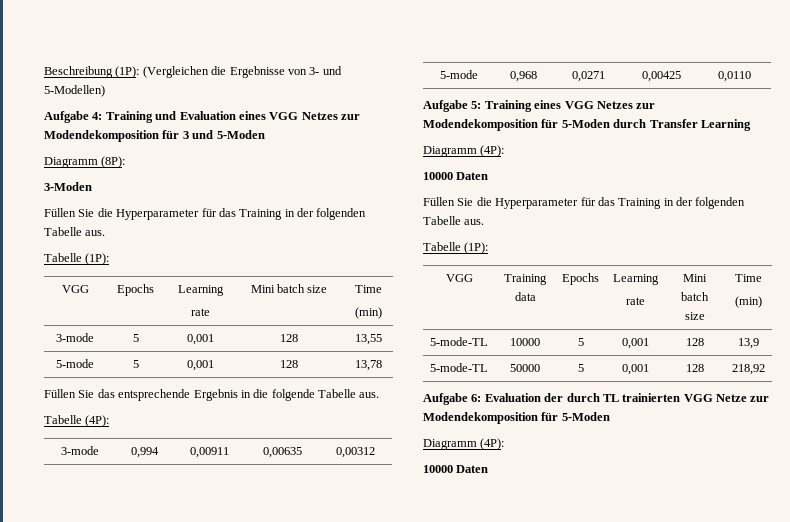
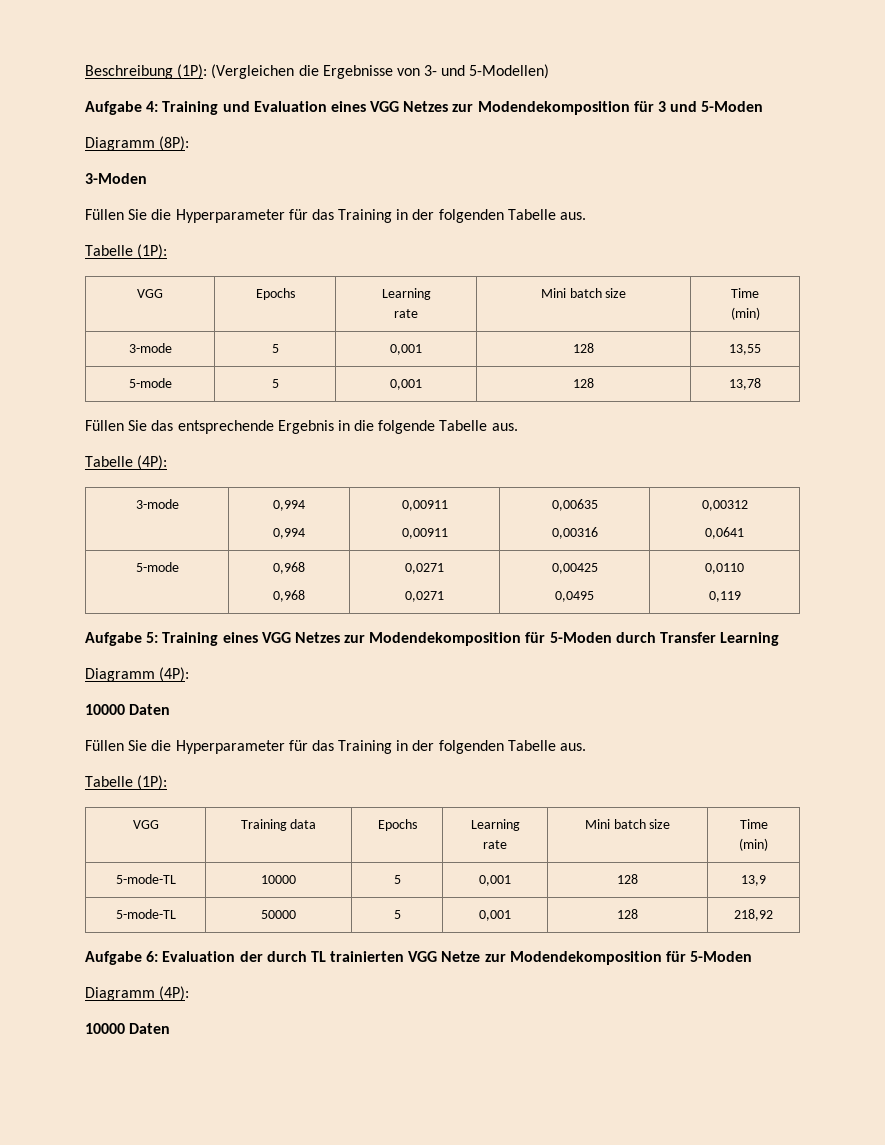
[189,447,229,458] | 0,00911 -> [273,528,305,539] [401,500,448,511] [401,528,448,539] // 0,994 | 0,00911 // 0,00911
(302, 452) none -> [551,527,598,539] // 0,00316
(375, 452) none -> [705,527,744,539] // 0,0641
[571,71,605,82] | 0,0271 -> [273,590,305,602] [405,563,444,574] [405,591,444,602] // 0,968 | 0,0271 // 0,0271
(681, 76) none -> [555,591,594,602] // 0,0495
(751, 76) none -> [708,591,741,602] // 0,119

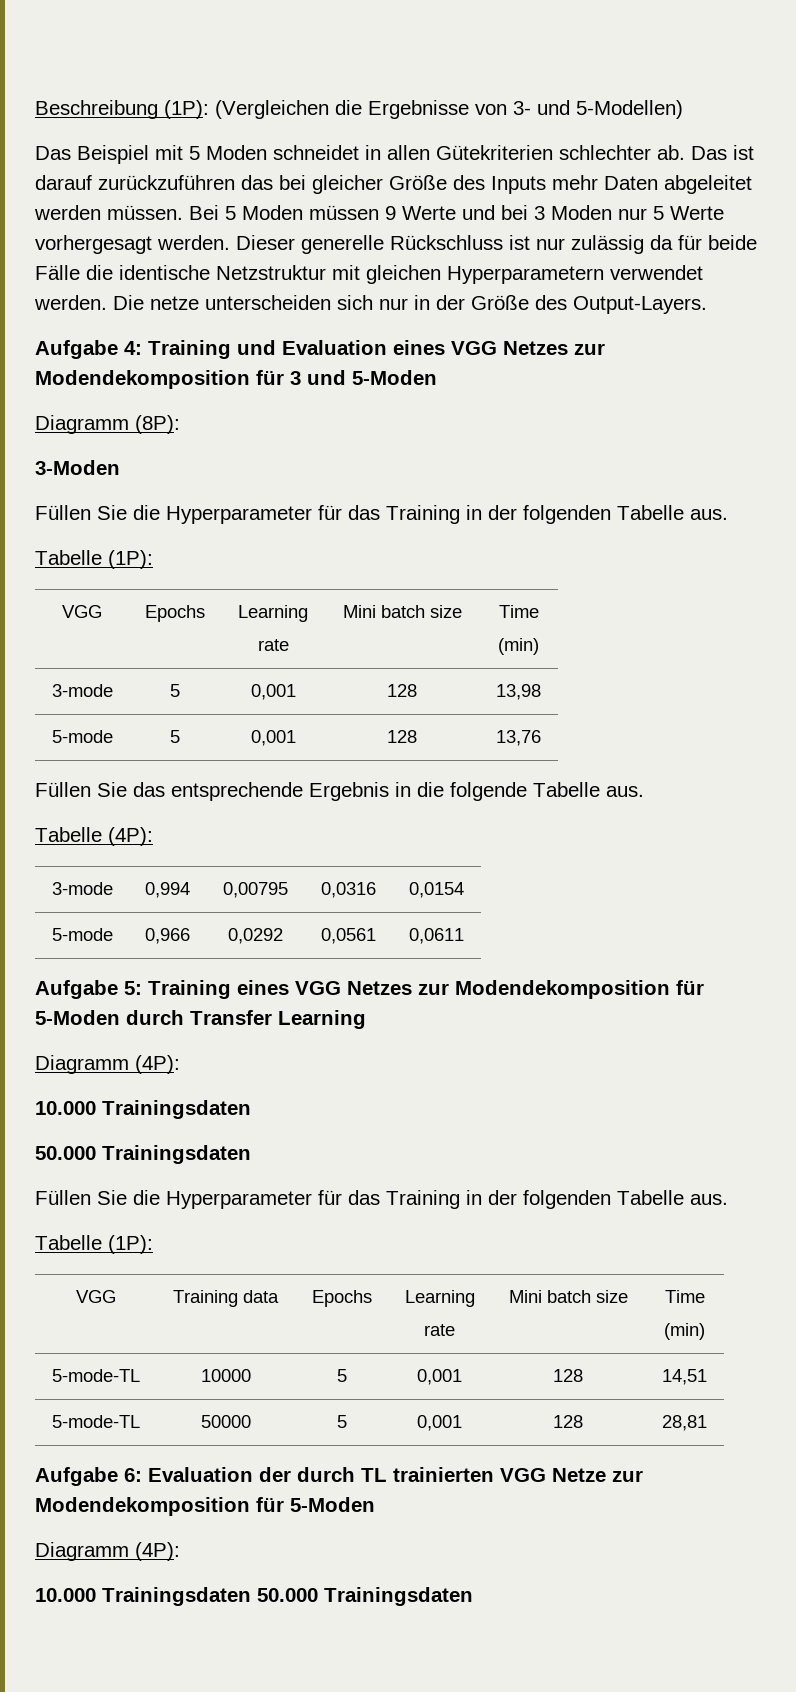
(550, 71) none -> [35,145,754,164] [35,175,752,194] [34,205,724,220] [35,235,757,254] [35,265,703,284] [34,295,707,314] // Das Beispiel mit 5 Moden schneidet in allen Gütekriterien schlechter ab. Das ist darauf zurückzuführen das bei gleicher Größe des Inputs mehr Daten abgeleitet werden müssen. Bei 5 Moden müssen 9 Werte und bei 3 Moden nur 5 Werte vorhergesagt werden. Dieser generelle Rückschluss ist nur zulässig da für beide Fälle die identische Netzstruktur mit gleichen Hyperparametern verwendet werden. Die netze unterscheiden sich nur in der Größe des Output-Layers.
[729,344,761,355] 13,55 -> [496,684,541,700] 13,98
[729,378,761,390] 13,78 -> [496,730,541,746] 13,76
[273,528,305,539] [401,500,448,511] [401,528,448,539] [551,499,598,511] [551,527,598,539] [701,500,748,511] [705,527,744,539] [135,562,179,572] [273,562,305,574] [273,590,305,602] [405,563,444,574] [405,591,444,602] [551,563,598,574] [555,591,594,602] [705,563,744,574] [708,591,741,602] // 0,994 | 0,00911 // 0,00911 | 0,00635 // 0,00316 | 0,00312 // 0,0641 // 5-mode | 0,968 // 0,968 | 0,0271 // 0,0271 | 0,00425 // 0,0495 | 0,0110 // 0,119 -> [223,882,288,898] [321,882,376,898] [409,882,464,898] [51,928,113,941] [145,928,190,944] [228,928,283,944] [321,928,376,944] [409,928,464,944] | 0,00795 | 0,0316 | 0,0154 // 5-mode | 0,966 | 0,0292 | 0,0561 | 0,0611
[85,704,171,715] 10000 Daten -> [35,1100,251,1119] [35,1145,251,1164] 10.000 Trainingsdaten // 50.000 Trainingsdaten
[741,875,766,886] 13,9 -> [662,1369,707,1385] 14,51
[734,909,773,921] 218,92 -> [662,1415,707,1431] 28,81
[85,1023,171,1034] 10000 Daten -> [35,1587,473,1606] 10.000 Trainingsdaten 50.000 Trainingsdaten

